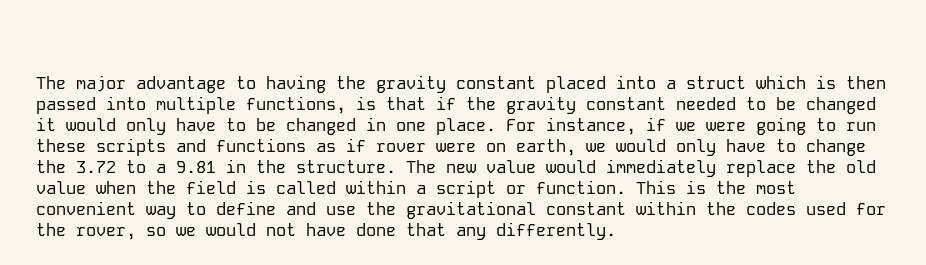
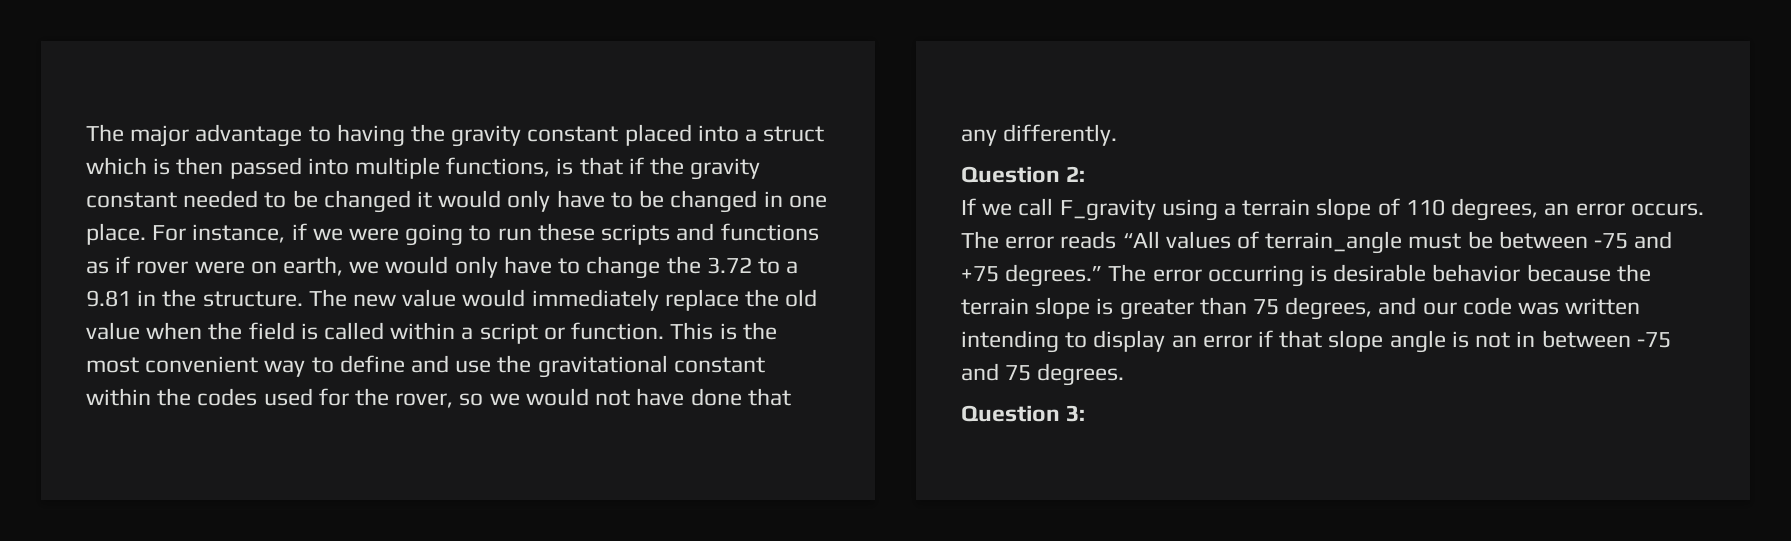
(616, 231) none -> [961,166,1086,183] [961,198,1704,221] [961,231,1673,254] [961,264,1651,287] [961,297,1641,320] [961,330,1671,353] [961,363,1125,386] [961,405,1086,422] // Question 2: // If we call F_gravity using a terrain slope of 110 degrees, an error occurs. The error reads “All values of terrain_angle must be between -75 and +75 degrees.” The error occurring is desirable behavior because the terrain slope is greater than 75 degrees, and our code was written intending to display an error if that slope angle is not in between -75 and 75 degrees. // Question 3:

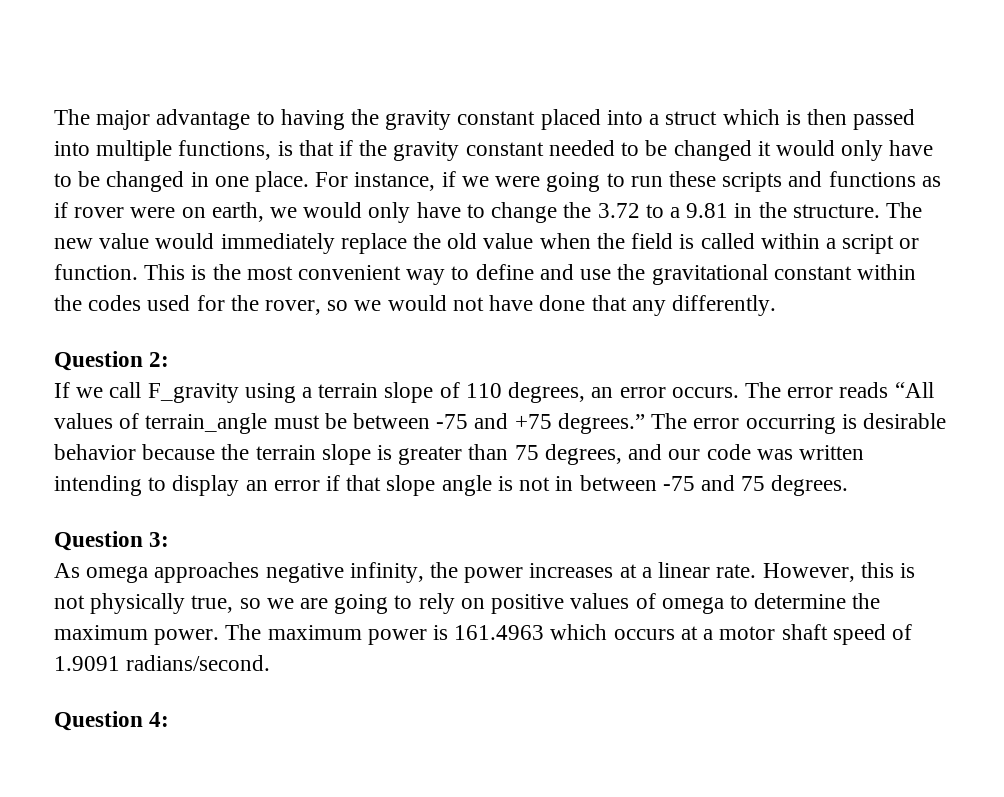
(1086, 413) none -> [54,562,915,583] [54,593,881,614] [54,624,912,645] [54,655,271,671] [54,711,170,731] // As omega approaches negative infinity, the power increases at a linear rate. However, this is not physically true, so we are going to rely on positive values of omega to determine the maximum power. The maximum power is 161.4963 which occurs at a motor shaft speed of 1.9091 radians/second. // Question 4:

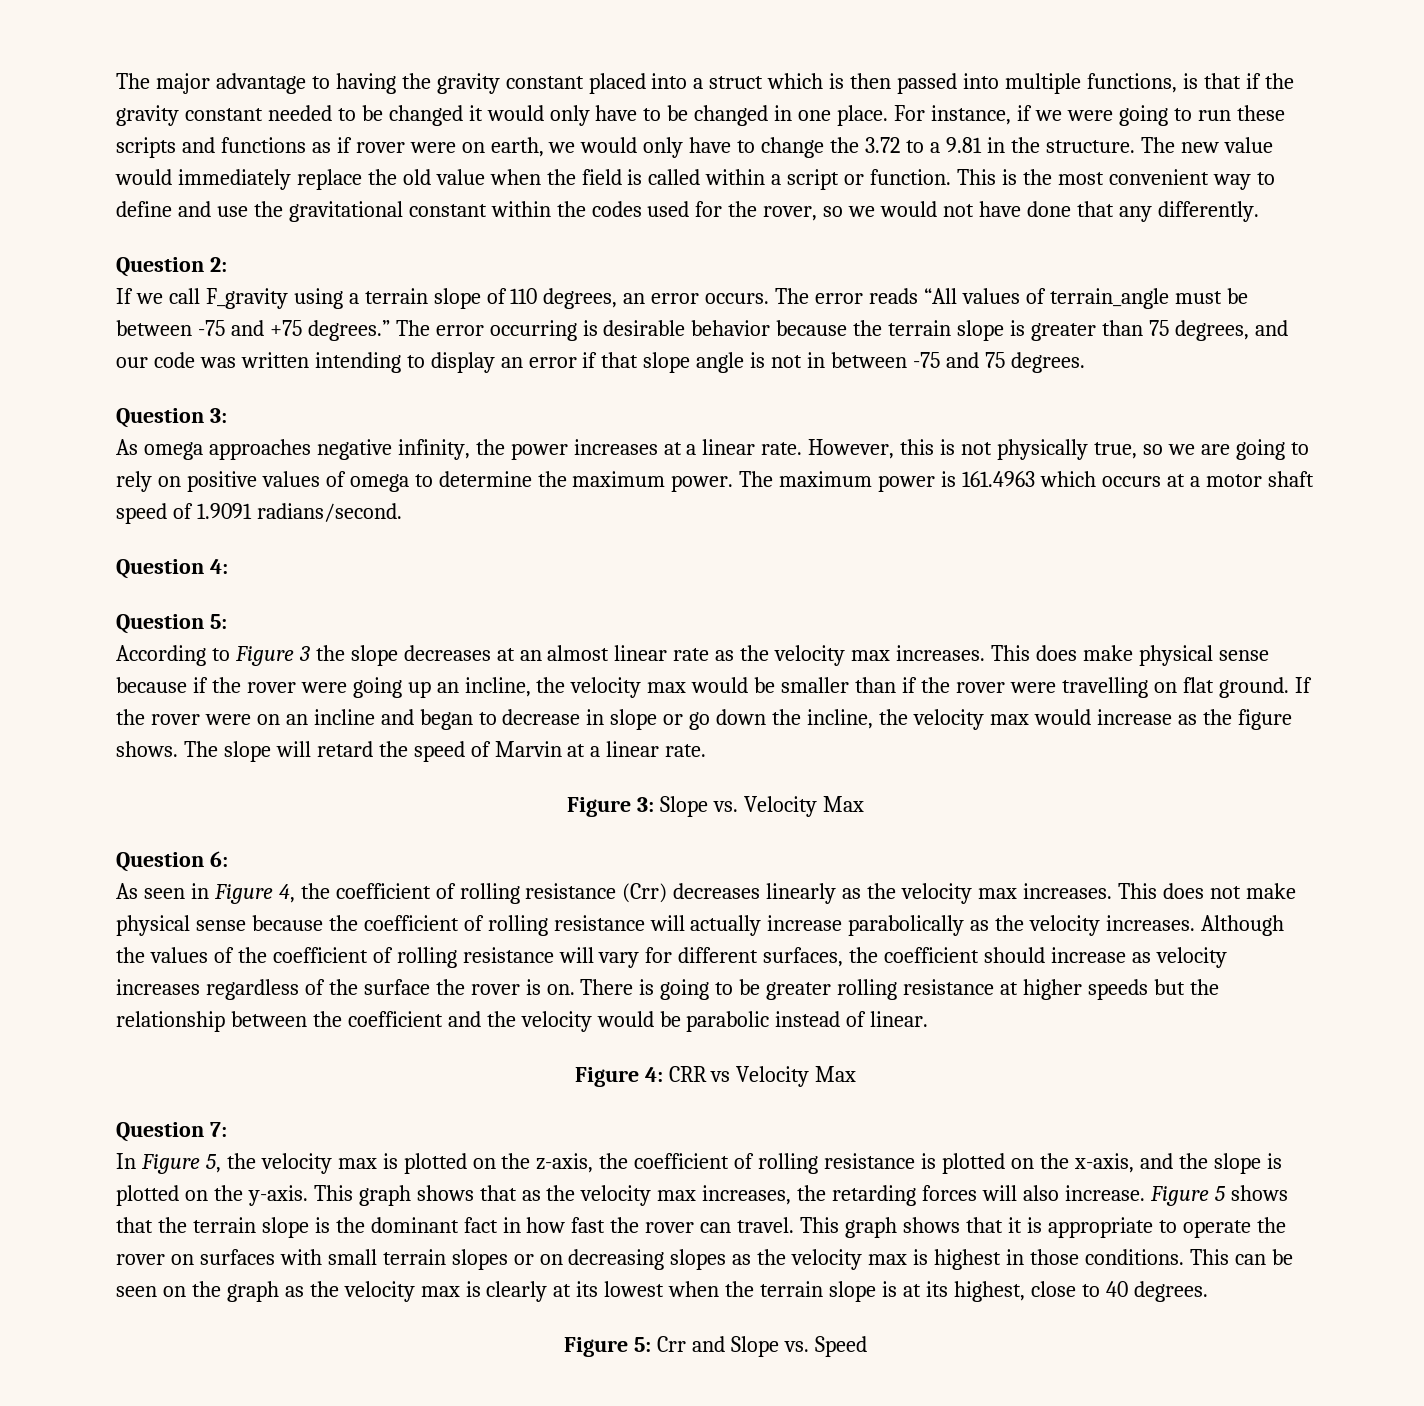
(170, 719) none -> [116,614,227,634] [116,645,1269,666] [116,677,1312,698] [116,709,1292,730] [116,741,707,762] [567,796,864,817] [116,851,228,872] [116,883,1296,904] [116,915,1285,936] [116,947,1227,968] [116,979,1219,1000] [116,1011,929,1032] [574,1066,857,1087] [116,1122,227,1142] [116,1153,1282,1174] [116,1185,1288,1206] [116,1217,1286,1238] [116,1249,1293,1270] [116,1281,1208,1302] [564,1336,867,1357] // Question 5: // According to Figure 3 the slope decreases at an almost linear rate as the velocity max increases. This does make physical sense because if the rover were going up an incline, the velocity max would be smaller than if the rover were travelling on flat ground. If the rover were on an incline and began to decrease in slope or go down the incline, the velocity max would increase as the figure shows. The slope will retard the speed of Marvin at a linear rate. // Figure 3: Slope vs. Velocity Max // Question 6: // As seen in Figure 4, the coefficient of rolling resistance (Crr) decreases linearly as the velocity max increases. This does not make physical sense because the coefficient of rolling resistance will actually increase parabolically as the velocity increases. Although the values of the coefficient of rolling resistance will vary for different surfaces, the coefficient should increase as velocity increases regardless of the surface the rover is on. There is going to be greater rolling resistance at higher speeds but the relationship between the coefficient and the velocity would be parabolic instead of linear. // Figure 4: CRR vs Velocity Max // Question 7: // In Figure 5, the velocity max is plotted on the z-axis, the coefficient of rolling resistance is plotted on the x-axis, and the slope is plotted on the y-axis. This graph shows that as the velocity max increases, the retarding forces will also increase. Figure 5 shows that the terrain slope is the dominant fact in how fast the rover can travel. This graph shows that it is appropriate to operate the rover on surfaces with small terrain slopes or on decreasing slopes as the velocity max is highest in those conditions. This can be seen on the graph as the velocity max is clearly at its lowest when the terrain slope is at its highest, close to 40 degrees. // Figure 5: Crr and Slope vs. Speed

